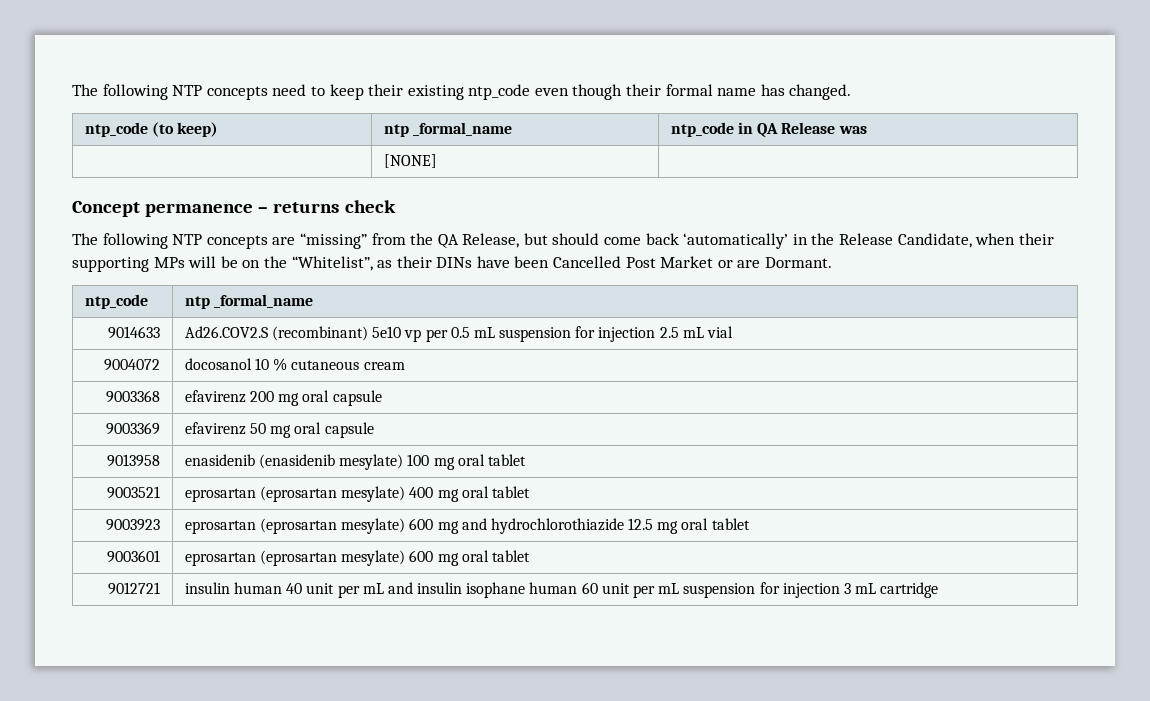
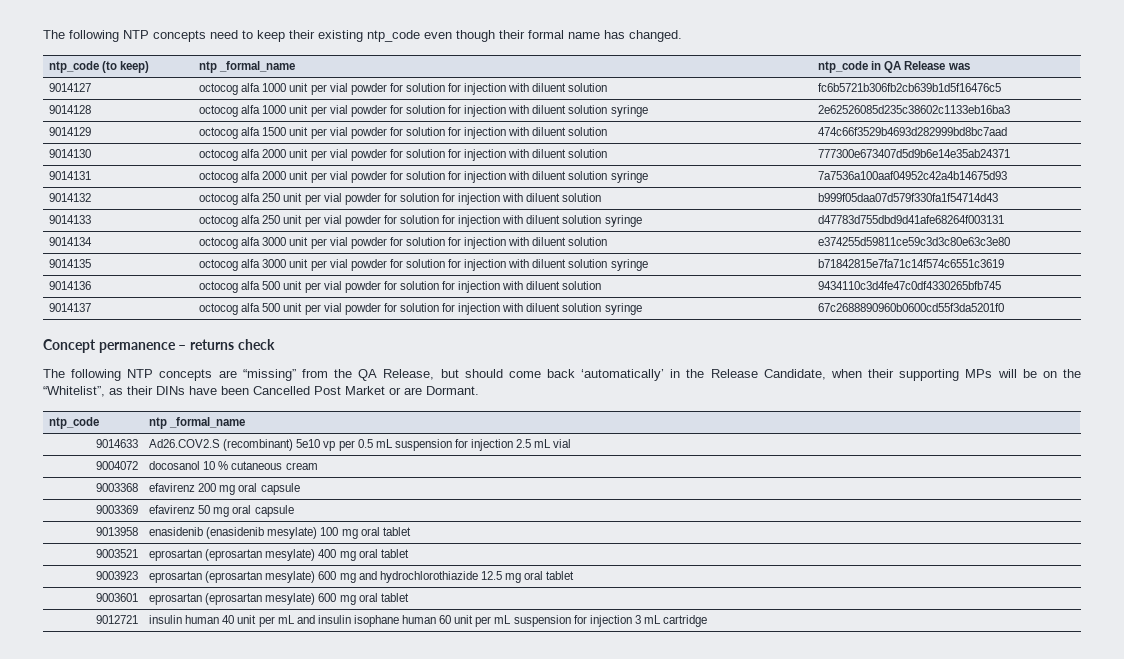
[383,154,437,168] | [NONE] | -> [49,83,92,92] [199,83,608,95] [818,83,1002,92] [49,105,92,114] [199,105,648,117] [818,105,1011,114] [49,127,92,136] [199,127,608,139] [818,127,1008,136] [49,149,92,158] [199,149,608,161] [818,149,1011,158] [49,171,92,180] [199,171,648,183] [818,171,1008,180] [49,193,92,202] [199,193,602,205] [818,193,999,202] [49,215,92,224] [199,215,642,227] [818,215,1005,224] [49,237,93,246] [199,237,608,249] [818,237,1011,246] [49,259,92,268] [199,259,648,271] [818,259,1005,268] [49,281,92,290] [199,281,602,293] [818,281,1002,290] [49,303,92,312] [199,303,642,315] [818,303,1005,312] 9014127 | octocog alfa 1000 unit per vial powder for solution for injection with diluent solution | fc6b5721b306fb2cb639b1d5f16476c5 // 9014128 | octocog alfa 1000 unit per vial powder for solution for injection with diluent solution syringe | 2e62526085d235c38602c1133eb16ba3 // 9014129 | octocog alfa 1500 unit per vial powder for solution for injection with diluent solution | 474c66f3529b4693d282999bd8bc7aad // 9014130 | octocog alfa 2000 unit per vial powder for solution for injection with diluent solution | 777300e673407d5d9b6e14e35ab24371 // 9014131 | octocog alfa 2000 unit per vial powder for solution for injection with diluent solution syringe | 7a7536a100aaf04952c42a4b14675d93 // 9014132 | octocog alfa 250 unit per vial powder for solution for injection with diluent solution | b999f05daa07d579f330fa1f54714d43 // 9014133 | octocog alfa 250 unit per vial powder for solution for injection with diluent solution syringe | d47783d755dbd9d41afe68264f003131 // 9014134 | octocog alfa 3000 unit per vial powder for solution for injection with diluent solution | e374255d59811ce59c3d3c80e63c3e80 // 9014135 | octocog alfa 3000 unit per vial powder for solution for injection with diluent solution syringe | b71842815e7fa71c14f574c6551c3619 // 9014136 | octocog alfa 500 unit per vial powder for solution for injection with diluent solution | 9434110c3d4fe47c0df4330265bfb745 // 9014137 | octocog alfa 500 unit per vial powder for solution for injection with diluent solution syringe | 67c2688890960b0600cd55f3da5201f0

